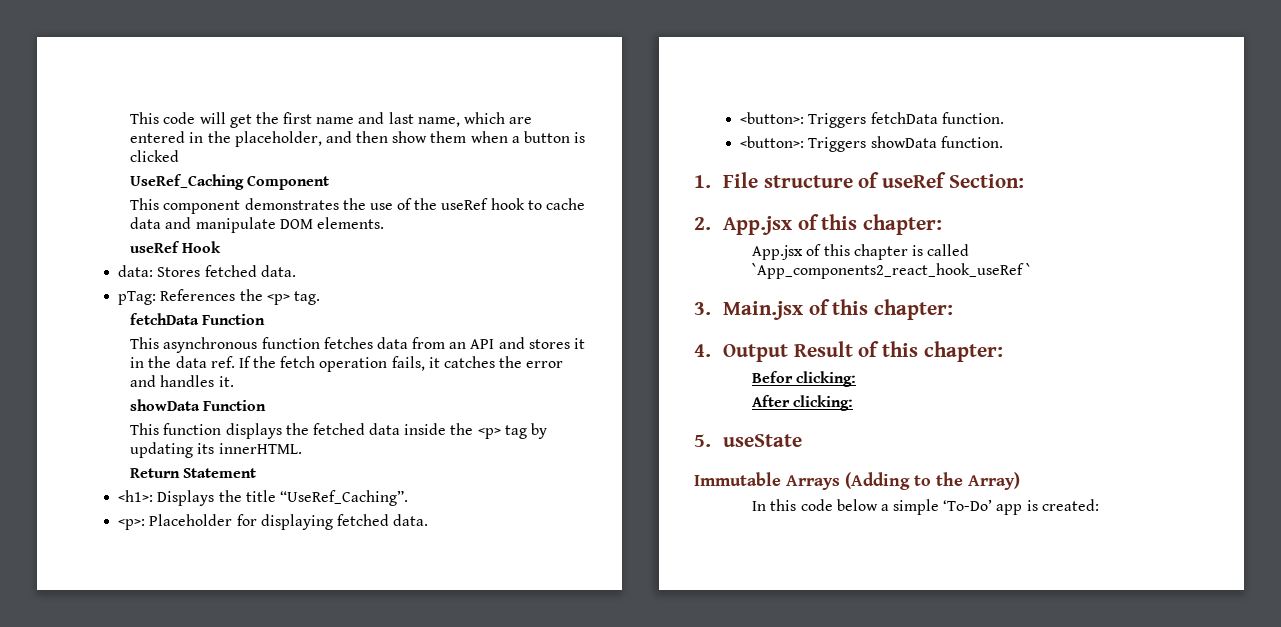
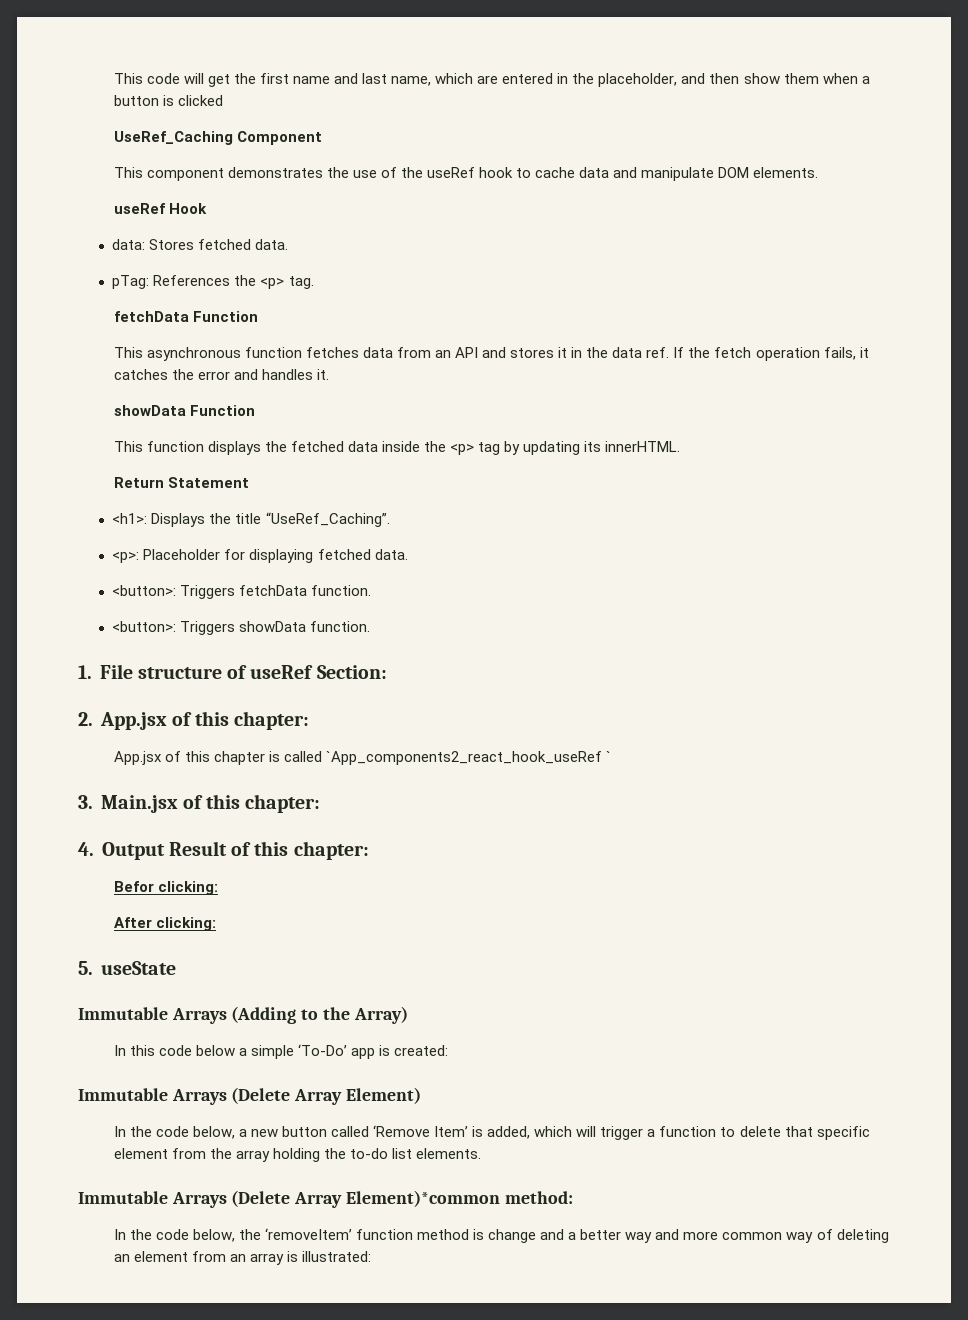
(1099, 505) none -> [78,1087,421,1105] [113,1125,870,1140] [113,1148,482,1162] [78,1190,573,1208] [113,1228,889,1243] [113,1251,371,1265] // Immutable Arrays (Delete Array Element) // In the code below, a new button called ‘Remove Item’ is added, which will trigger a function to delete that specific element from the array holding the to-do list elements. // Immutable Arrays (Delete Array Element)*common method: // In the code below, the ‘removeItem’ function method is change and a better way and more common way of deleting an element from an array is illustrated:

